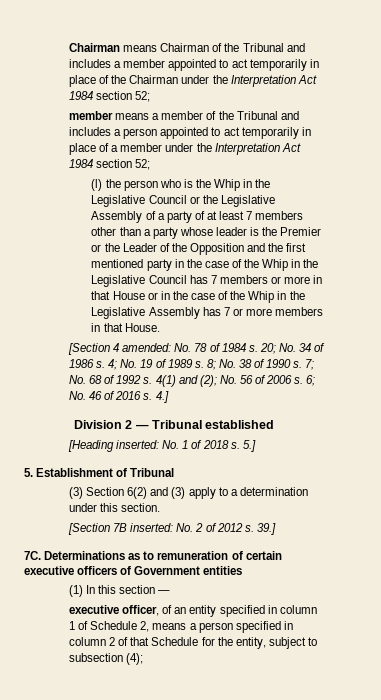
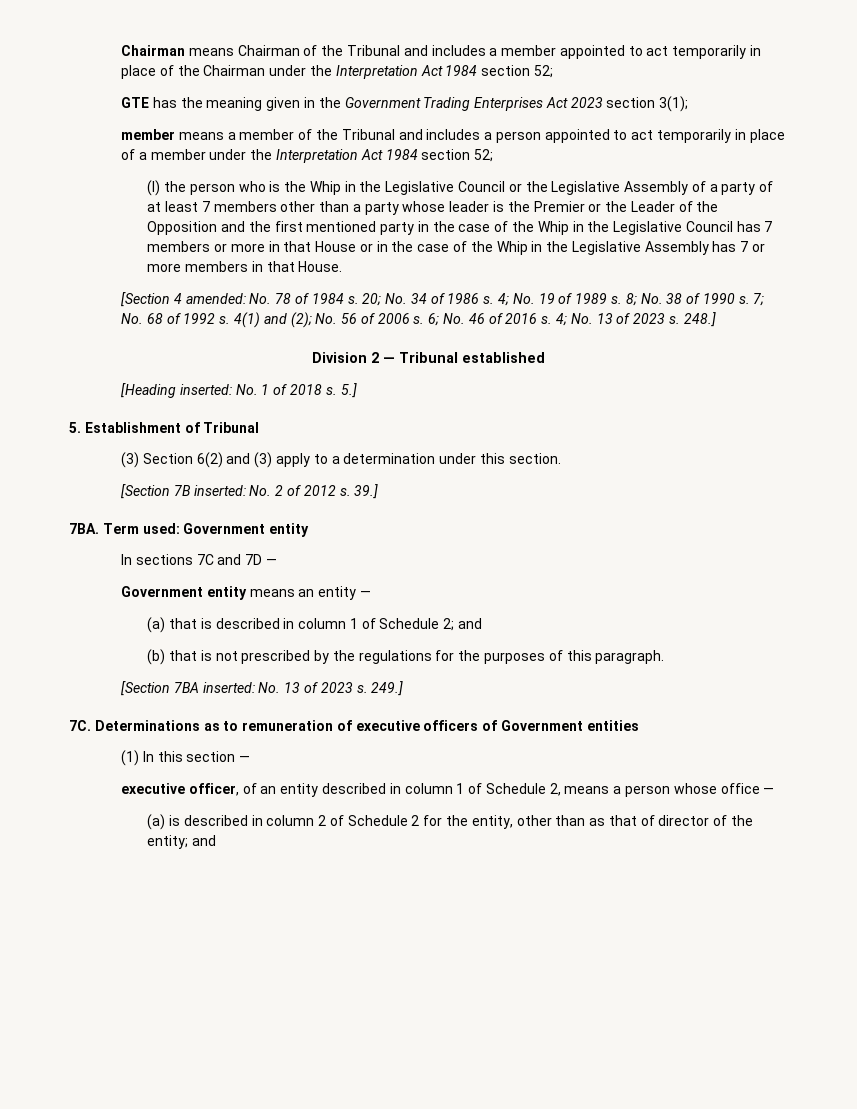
(151, 96) none -> [121,96,689,112] // GTE has the meaning given in the Government Trading Enterprises Act 2023 section 3(1);
[155,391,169,403] 4.] -> [555,312,716,327] 4; No. 13 of 2023 s. 248.]
(276, 529) none -> [69,523,310,537] [121,554,278,565] [121,586,372,600] [147,617,482,633] [147,649,665,665] [121,681,404,696] // 7BA. Term used: Government entity // In sections 7C and 7D — // Government entity means an entity — // (a) that is described in column 1 of Schedule 2; and // (b) that is not prescribed by the regulations for the purposes of this paragraph. // [Section 7BA inserted: No. 13 of 2023 s. 249.]
[245,551,282,560] certain -> (352, 725) none
[219,605,265,617] specified -> [322,783,387,794] described
[235,621,281,633] specified -> [673,783,775,794] [147,814,248,830] whose office — // (a) is described
[130,637,199,646] that Schedule -> [347,815,420,826] Schedule 2
[268,637,317,649] [68,653,144,665] subject to subsection (4); -> [516,815,754,826] [147,835,216,849] other than as that of director of the entity; and

